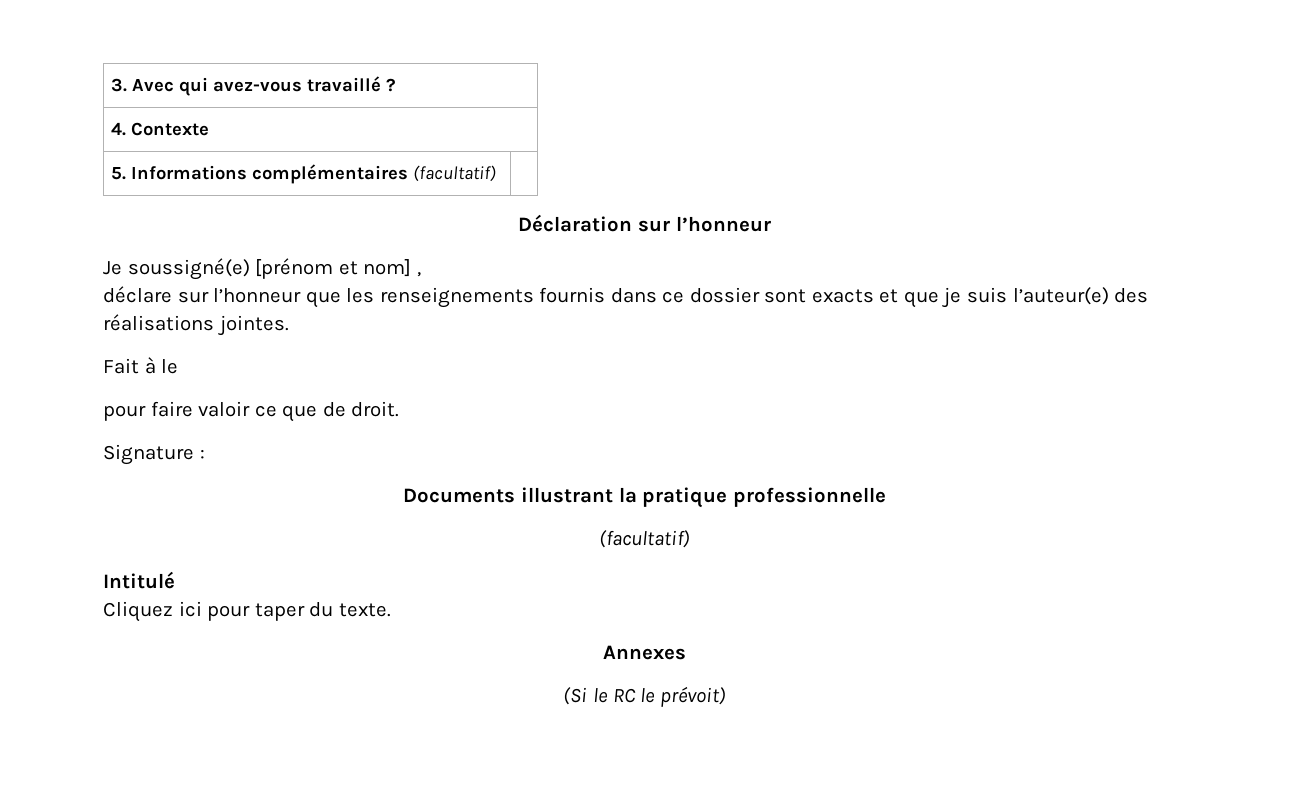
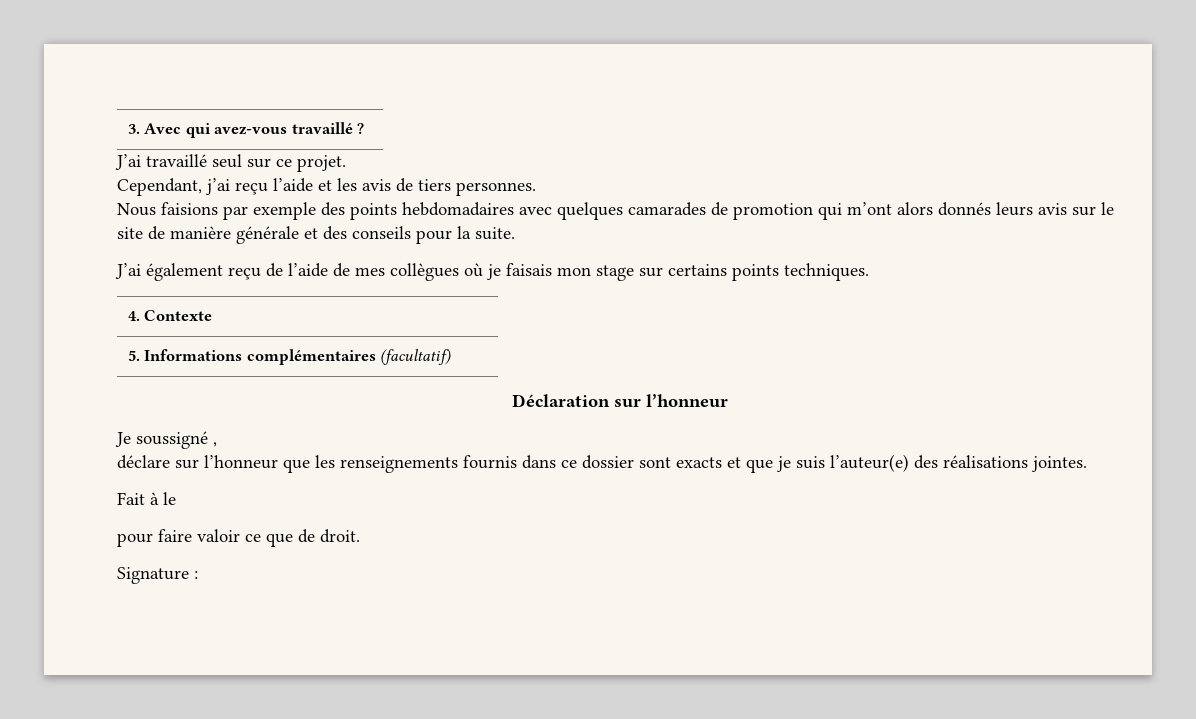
(397, 85) none -> [115,154,346,172] [117,178,536,196] [117,202,1114,220] [117,226,515,244] [115,263,869,281] // J’ai travaillé seul sur ce projet. // Cependant, j’ai reçu l’aide et les avis de tiers personnes. // Nous faisions par exemple des points hebdomadaires avec quelques camarades de promotion qui m’ont alors donnés leurs avis sur le site de manière générale et des conseils pour la suite. // J’ai également reçu de l’aide de mes collègues où je faisais mon stage sur certains points techniques.
[127,258,412,280] soussigné(e) [prénom et nom] -> [136,431,208,449] soussigné
[403,487,886,508] [599,530,690,548] [103,571,175,589] [103,601,391,622] [603,645,686,660] [563,686,726,707] // Documents illustrant la pratique professionnelle // (facultatif) // Intitulé // Cliquez ici pour taper du texte. // Annexes // (Si le RC le prévoit) -> (198, 575) none

